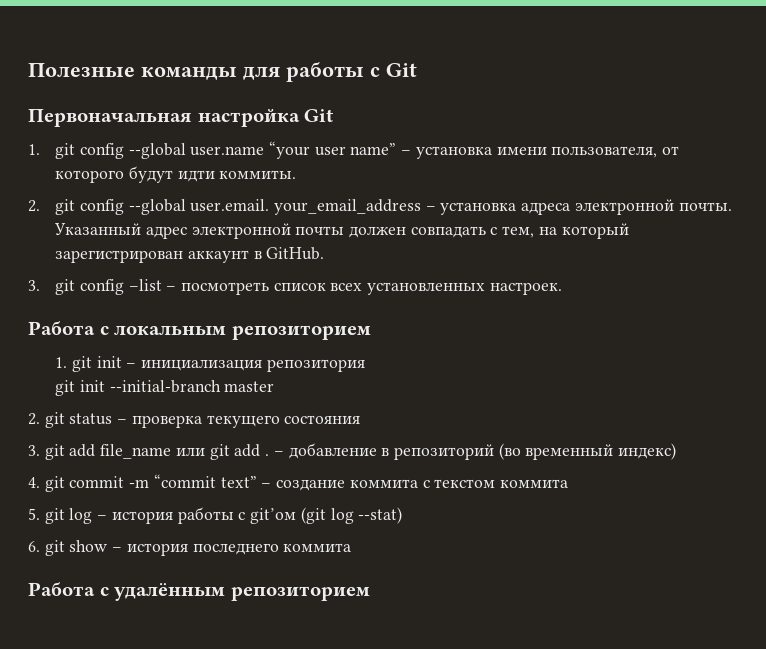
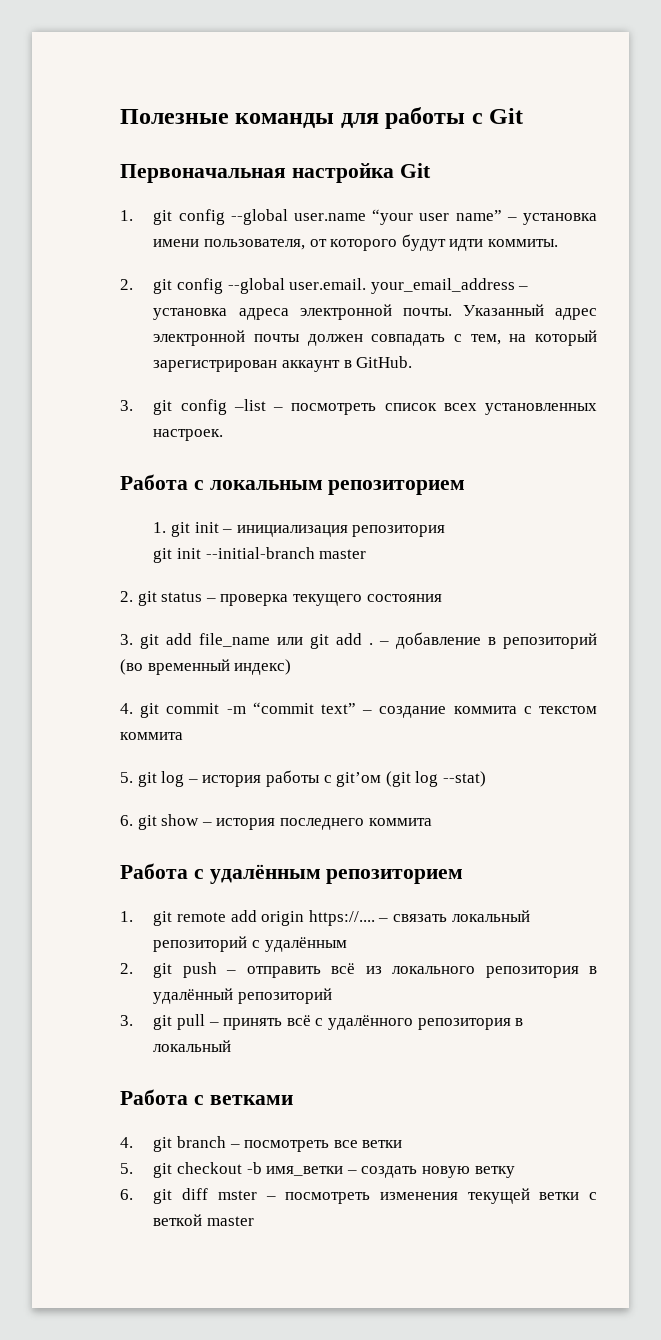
(370, 593) none -> [120,910,530,926] [153,936,347,952] [120,962,597,978] [153,988,333,1004] [120,1014,524,1030] [153,1040,232,1052] [120,1089,293,1105] [120,1136,403,1152] [120,1162,515,1178] [120,1188,597,1204] [153,1214,255,1226] // 1. git remote add origin https://.... – связать локальный репозиторий с удалённым // 2. git push – отправить всё из локального репозитория в удалённый репозиторий // 3. git pull – принять всё с удалённого репозитория в локальный // Работа с ветками // 4. git branch – посмотреть все ветки // 5. git checkout -b имя_ветки – создать новую ветку // 6. git diff mster – посмотреть изменения текущей ветки с веткой master

